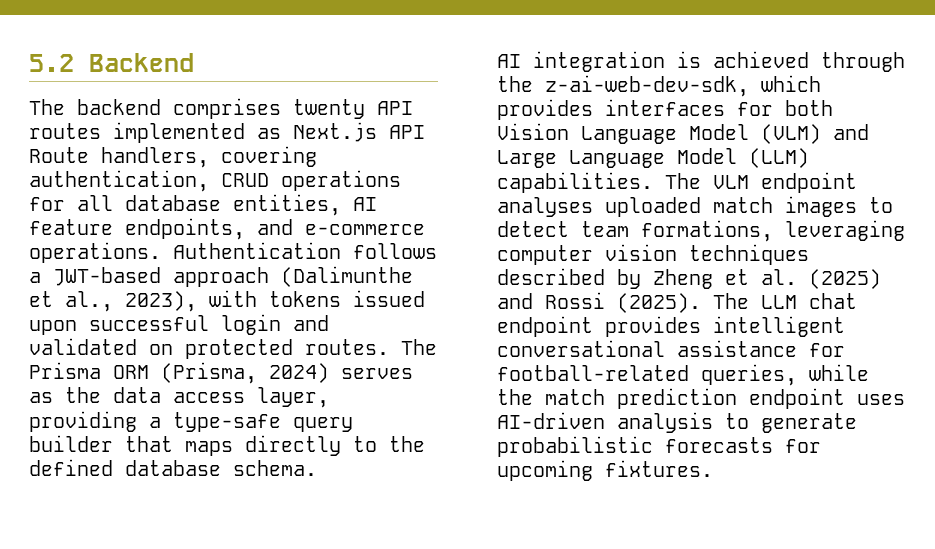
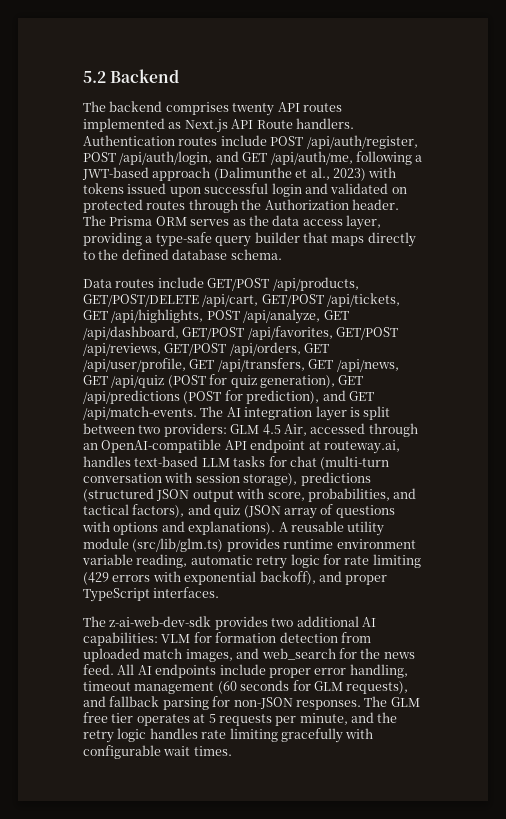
[101,146,317,168] [29,170,401,192] [29,194,377,216] [29,218,425,240] [29,242,437,263] handlers, covering authentication, CRUD operations for all database entities, AI feature endpoints, and e-commerce operations. Authentication follows -> [295,118,354,129] [83,135,418,149] [83,151,412,165] handlers. Authentication routes include POST /api/auth/register, POST /api/auth/login, and GET /api/auth/me, following
[125,291,197,312] 2023), -> [332,168,366,181] 2023)
[305,339,389,355] routes. -> [146,199,399,213] routes through the Authorization header.
[161,362,329,384] (Prisma, 2024) -> (187, 221) none
[497,51,905,72] [497,75,821,97] [497,99,833,120] [497,123,869,144] [497,148,809,168] [497,172,857,193] [497,196,893,217] [497,220,905,242] [497,244,809,265] [497,268,881,289] [497,292,857,313] [497,316,845,337] [497,340,845,357] [497,364,869,386] [497,388,905,409] [497,412,857,433] [497,436,821,457] [497,460,713,481] AI integration is achieved through the z-ai-web-dev-sdk, which provides interfaces for both Vision Language Model (VLM) and Large Language Model (LLM) capabilities. The VLM endpoint analyses uploaded match images to detect team formations, leveraging computer vision techniques described by Zheng et al. (2025) and Rossi (2025). The LLM chat endpoint provides intelligent conversational assistance for football-related queries, while the match prediction endpoint uses AI-driven analysis to generate probabilistic forecasts for upcoming fixtures. -> [83,277,359,291] [83,293,401,307] [83,309,349,324] [83,326,399,340] [83,342,330,356] [83,358,399,372] [83,374,364,388] [83,390,374,404] [83,406,391,421] [83,423,418,437] [83,439,400,454] [83,456,390,470] [83,472,371,486] [83,488,417,502] [83,504,395,519] [82,521,385,536] [83,538,416,552] [82,554,421,569] [83,571,388,585] [83,587,220,602] [83,616,376,630] [83,632,371,646] [83,648,415,662] [83,664,408,678] [83,680,409,694] [83,696,420,710] [83,712,398,726] [83,728,374,743] [83,745,232,759] Data routes include GET/POST /api/products, GET/POST/DELETE /api/cart, GET/POST /api/tickets, GET /api/highlights, POST /api/analyze, GET /api/dashboard, GET/POST /api/favorites, GET/POST /api/reviews, GET/POST /api/orders, GET /api/user/profile, GET /api/transfers, GET /api/news, GET /api/quiz (POST for quiz generation), GET /api/predictions (POST for prediction), and GET /api/match-events. The AI integration layer is split between two providers: GLM 4.5 Air, accessed through an OpenAI-compatible API endpoint at routeway.ai, handles text-based LLM tasks for chat (multi-turn conversation with session storage), predictions (structured JSON output with score, probabilities, and tactical factors), and quiz (JSON array of questions with options and explanations). A reusable utility module (src/lib/glm.ts) provides runtime environment variable reading, automatic retry logic for rate limiting (429 errors with exponential backoff), and proper TypeScript interfaces. // The z-ai-web-dev-sdk provides two additional AI capabilities: VLM for formation detection from uploaded match images, and web_search for the news feed. All AI endpoints include proper error handling, timeout management (60 seconds for GLM requests), and fallback parsing for non-JSON responses. The GLM free tier operates at 5 requests per minute, and the retry logic handles rate limiting gracefully with configurable wait times.

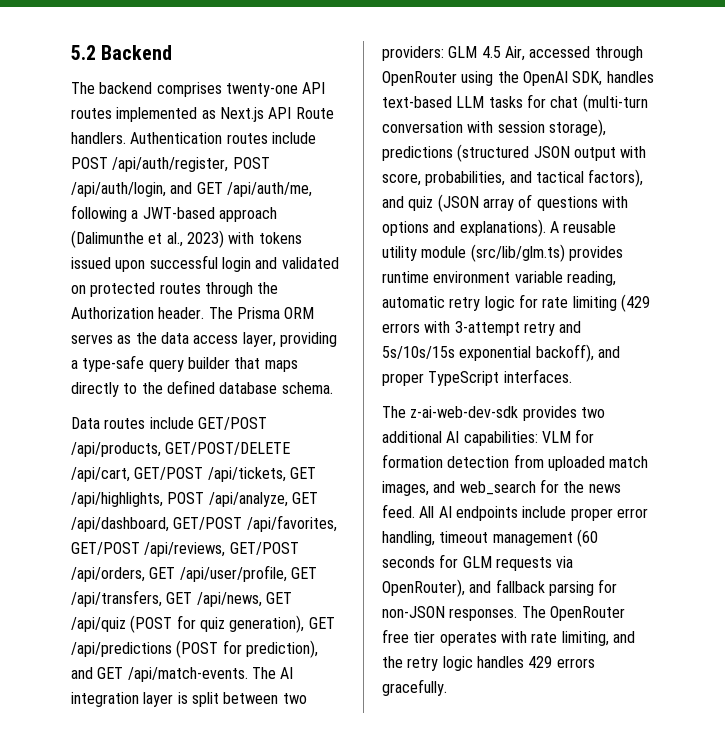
[232,103,275,116] twenty -> [225,83,298,97] twenty-one
[83,439,400,454] an OpenAI-compatible API endpoint at routeway.ai, -> [382,71,603,86] OpenRouter using the OpenAI SDK,
(181, 576) none -> [454,321,582,336] [382,346,455,359] 3-attempt retry and 5s/10s/15s
[346,681,409,694] requests), -> [495,556,574,571] [382,579,465,597] requests via OpenRouter),
[390,697,420,707] GLM -> [549,606,625,621] OpenRouter
[193,713,348,726] at 5 requests per minute, -> [500,631,609,646] with rate limiting,
[201,728,374,743] [83,745,232,759] rate limiting gracefully with configurable wait times. -> [528,656,595,668] [382,679,447,696] 429 errors gracefully.

